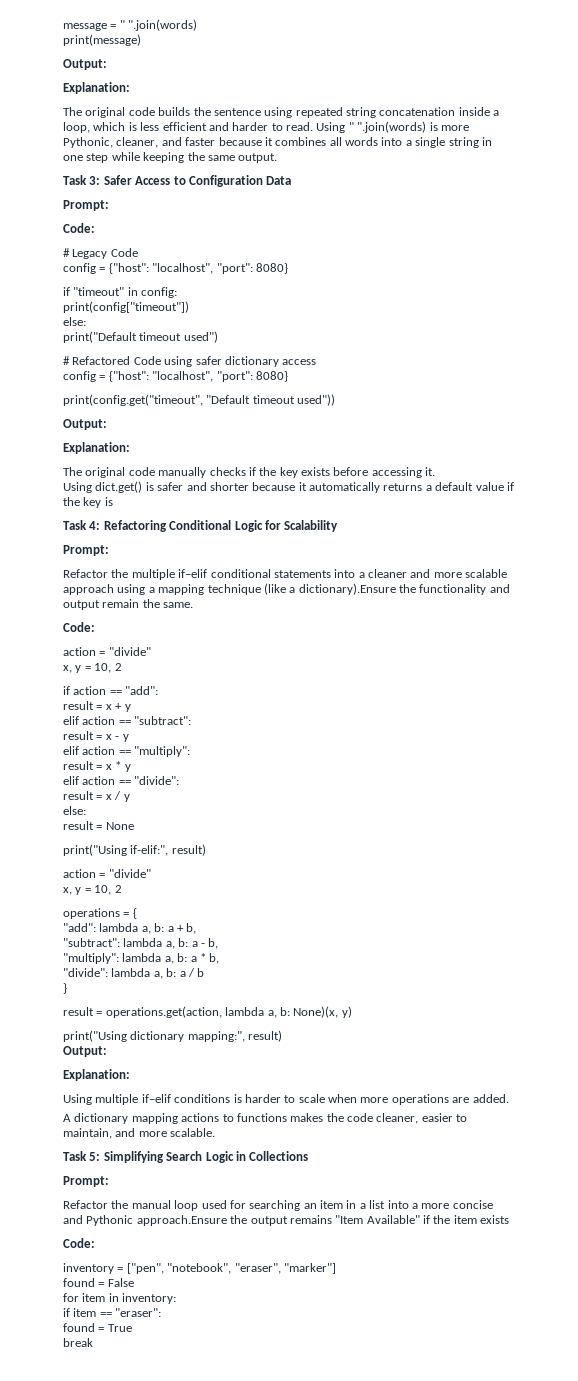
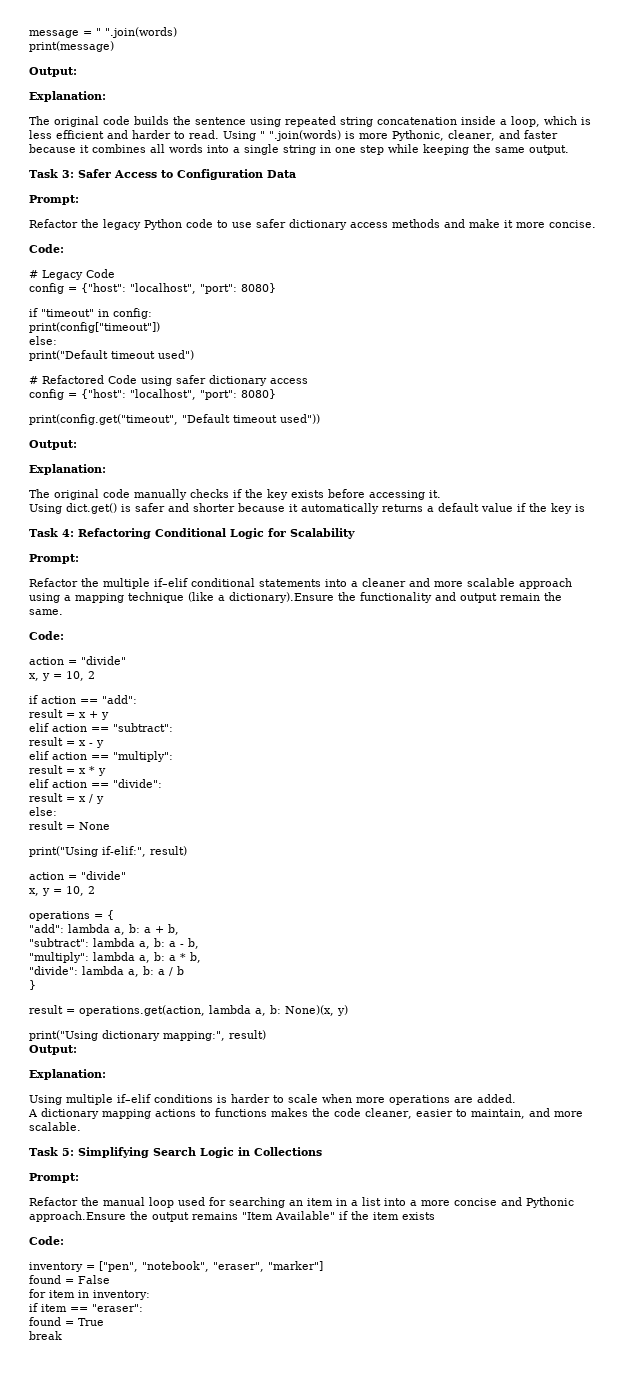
(109, 205) none -> [29,219,596,230] // Refactor the legacy Python code to use safer dictionary access methods and make it more concise.

